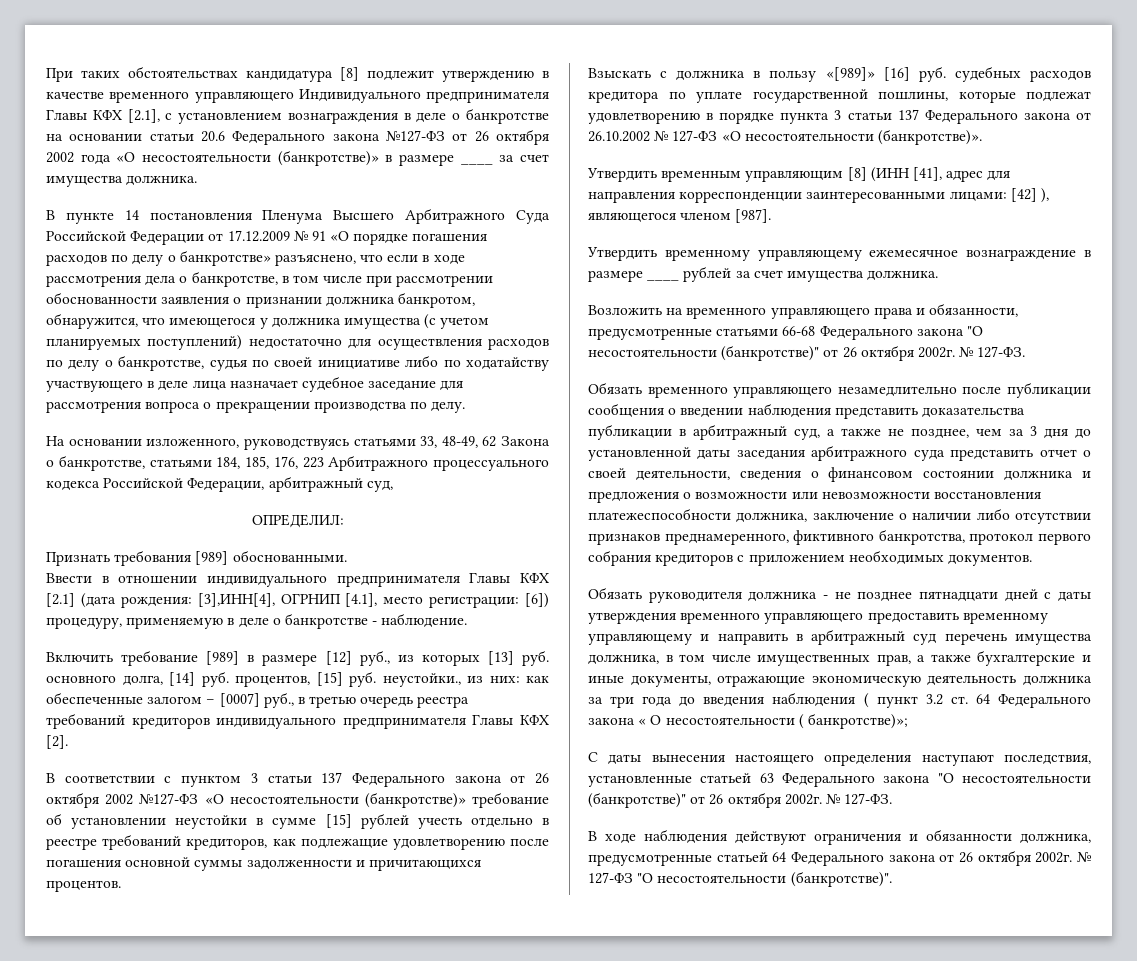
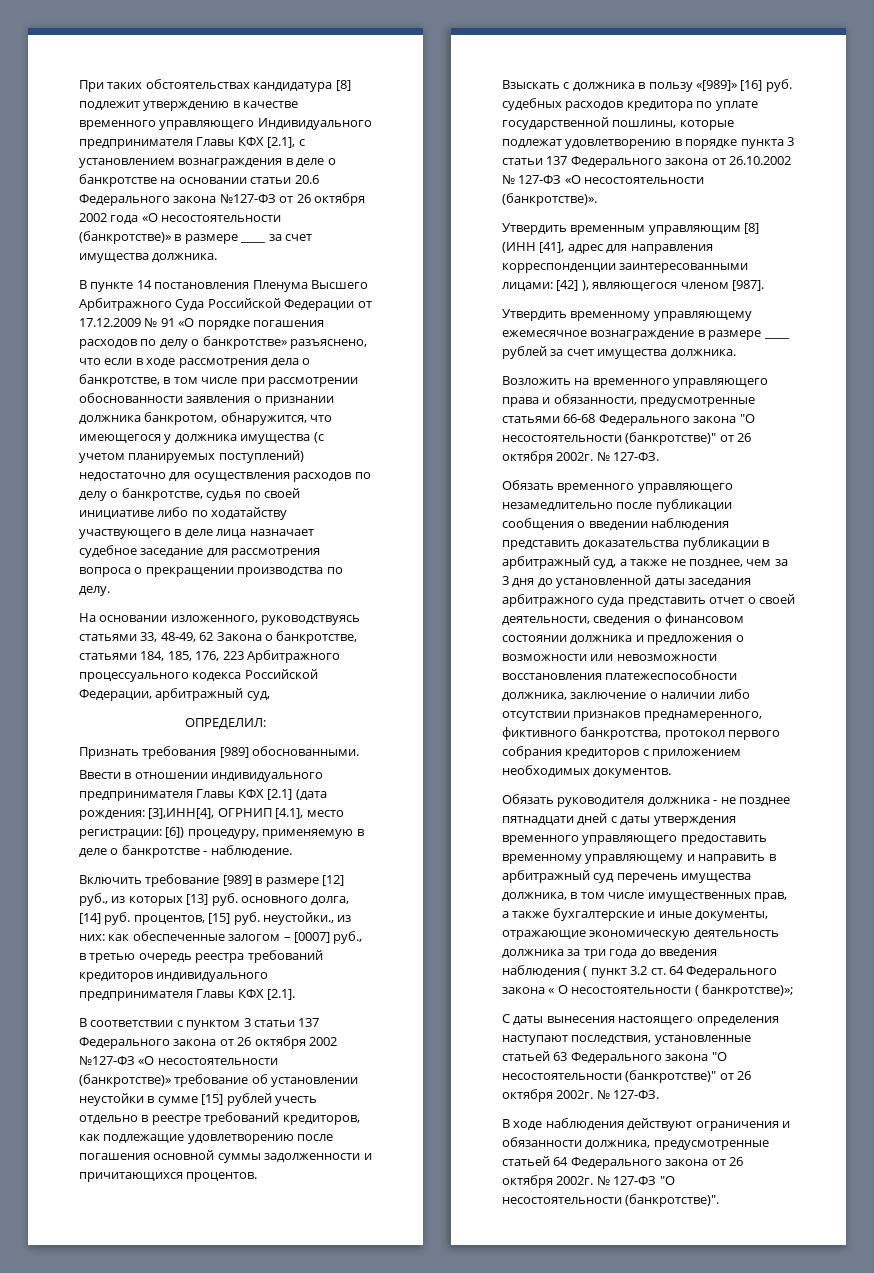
[46,735,68,749] [2]. -> [267,989,296,1000] [2.1].

